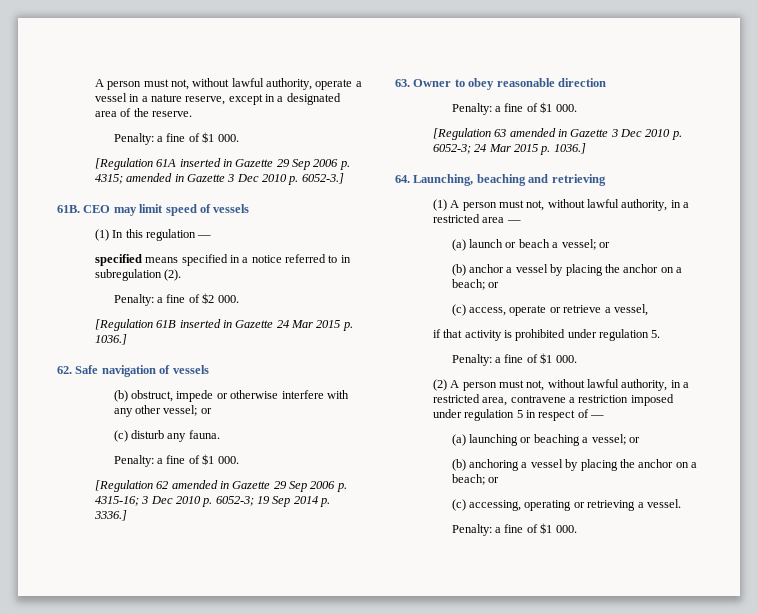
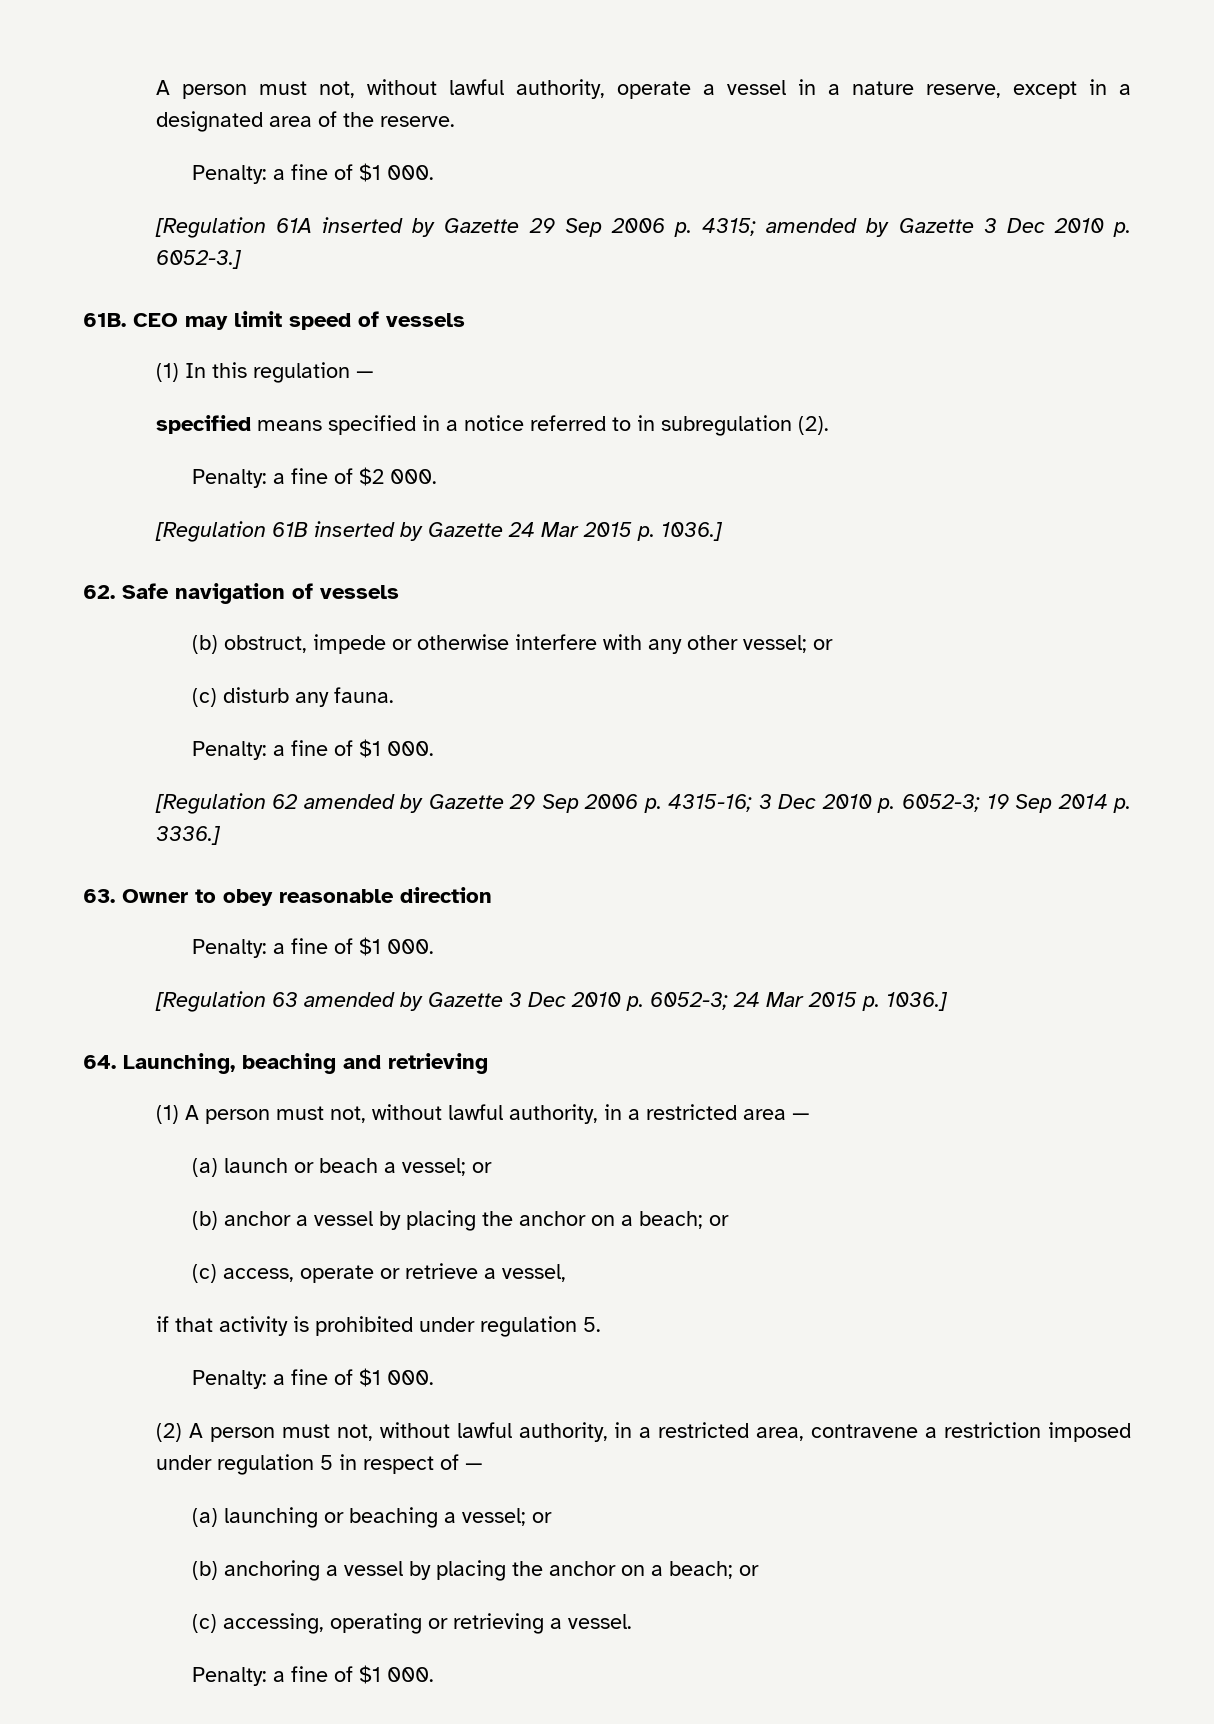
[222,159,232,167] in -> [412,218,436,237] by
[174,174,184,182] in -> [866,218,890,237] by
[222,320,232,328] in -> [399,522,423,541] by
[219,481,229,489] in -> [400,794,424,813] by
[557,129,567,137] in -> [399,992,423,1011] by

